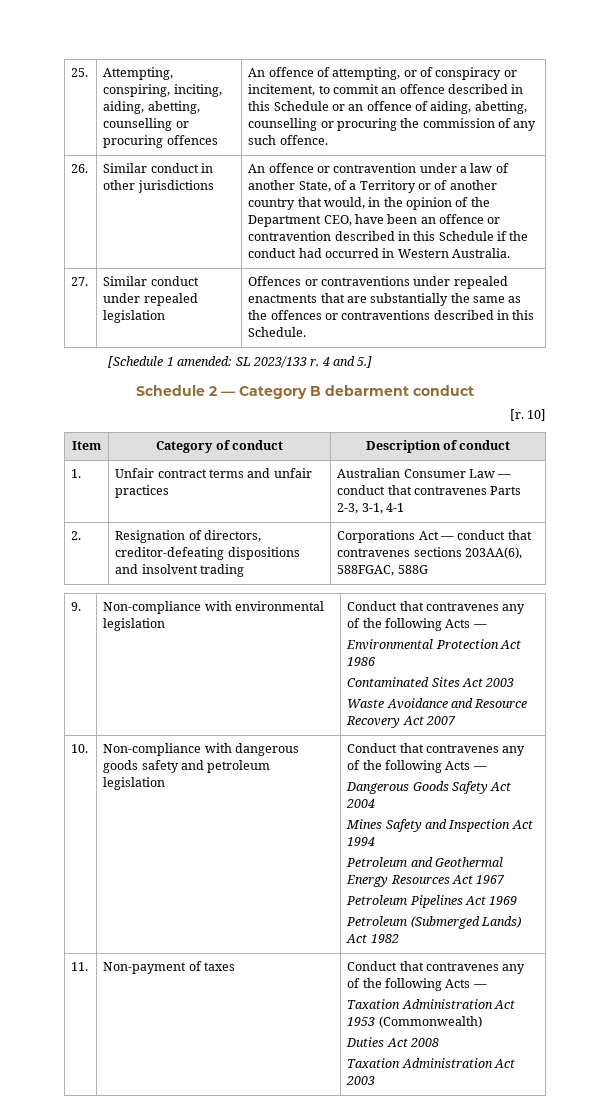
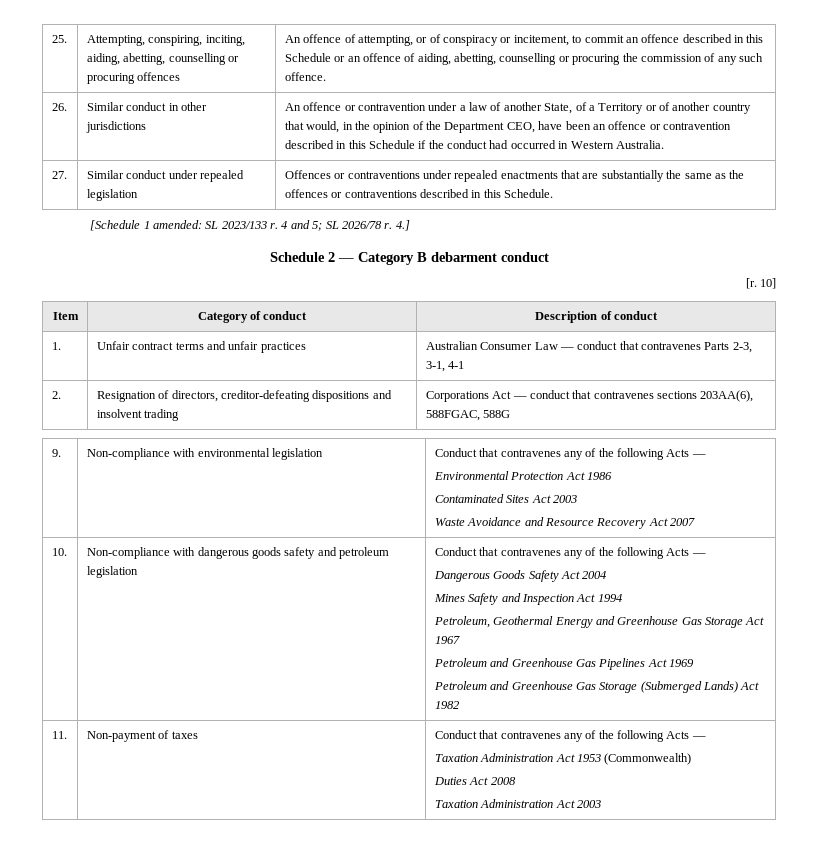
[357,356,373,368] 5.] -> [312,220,410,231] 5; SL 2026/78 r. 4.]
[346,857,503,867] [346,875,450,887] Petroleum and Geothermal Energy Resources -> [433,616,744,628] Petroleum, Geothermal Energy and Greenhouse Gas Storage
(408, 900) none -> [490,658,596,667] and Greenhouse Gas
(408, 921) none -> [490,681,638,693] and Greenhouse Gas Storage

